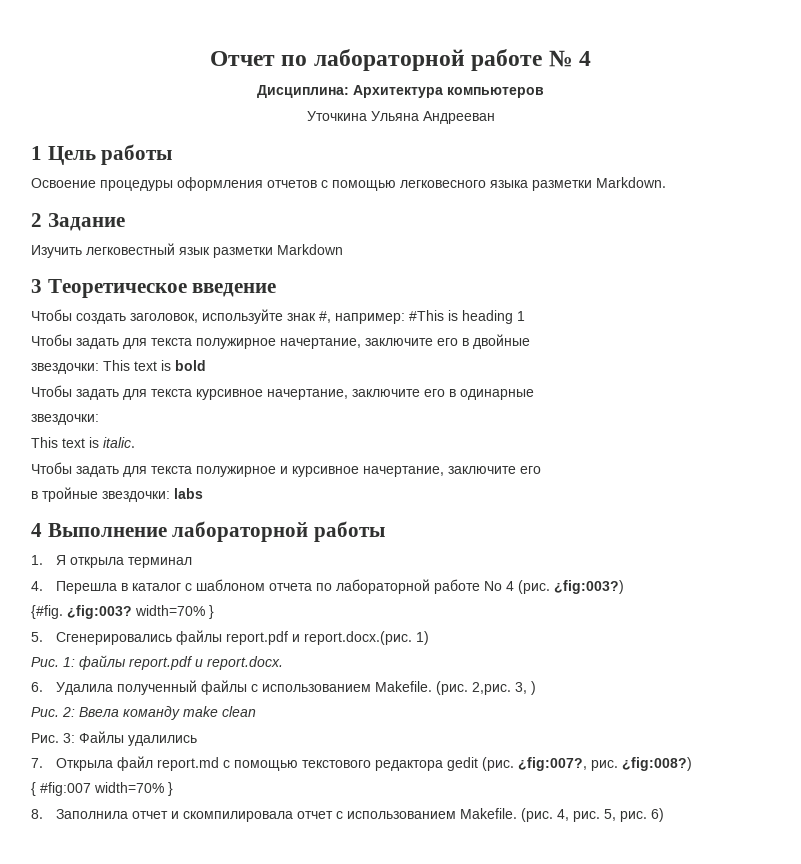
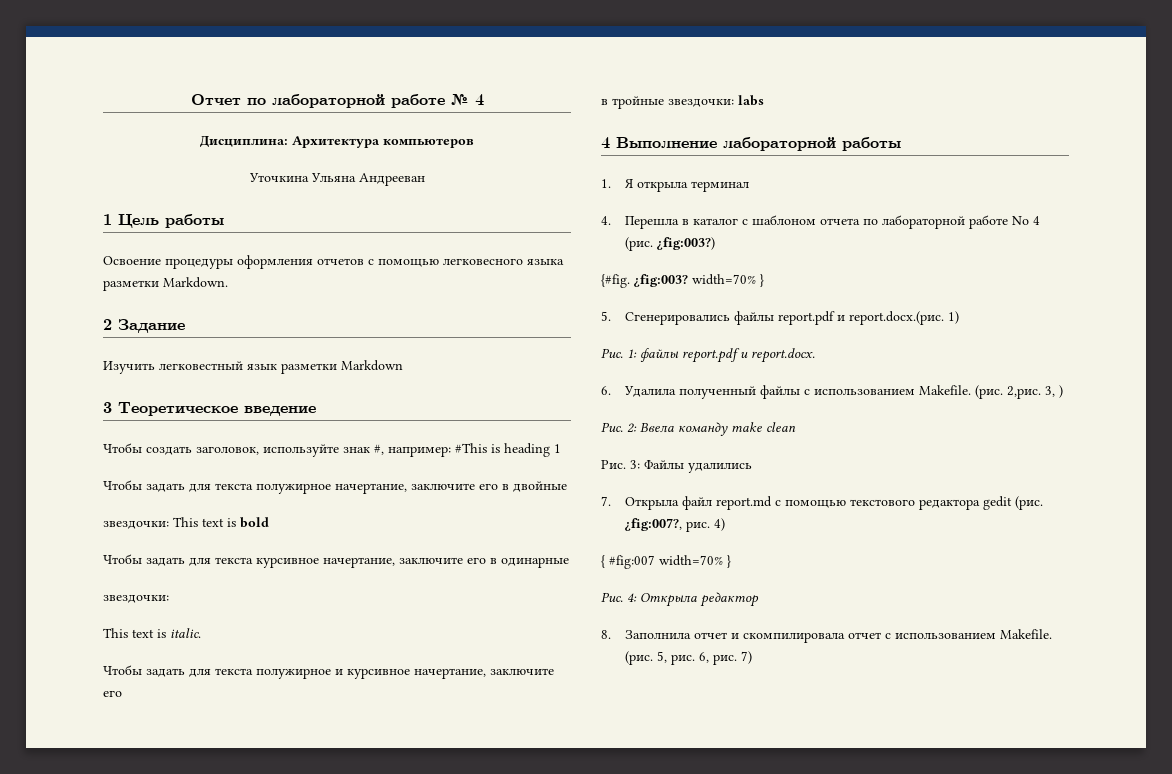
[621,757,692,771] ¿fig:008?) -> [713,518,725,531] 4)
(173, 789) none -> [601,592,759,607] // Рис. 4: Открыла редактор
[556,808,664,822] 4, рис. 5, рис. 6) -> [656,651,752,665] 5, рис. 6, рис. 7)

